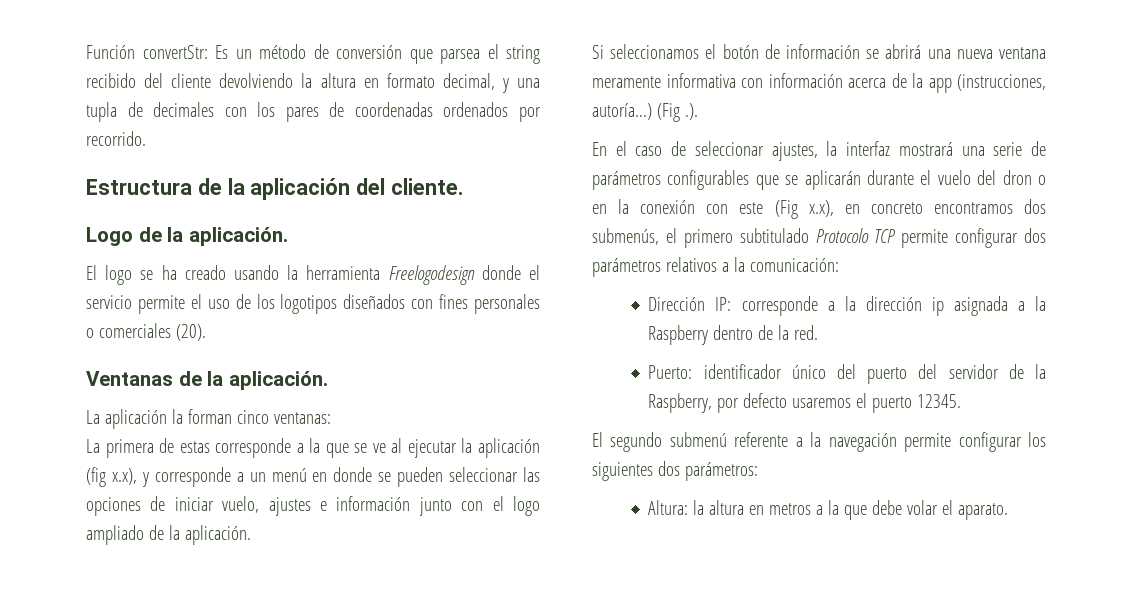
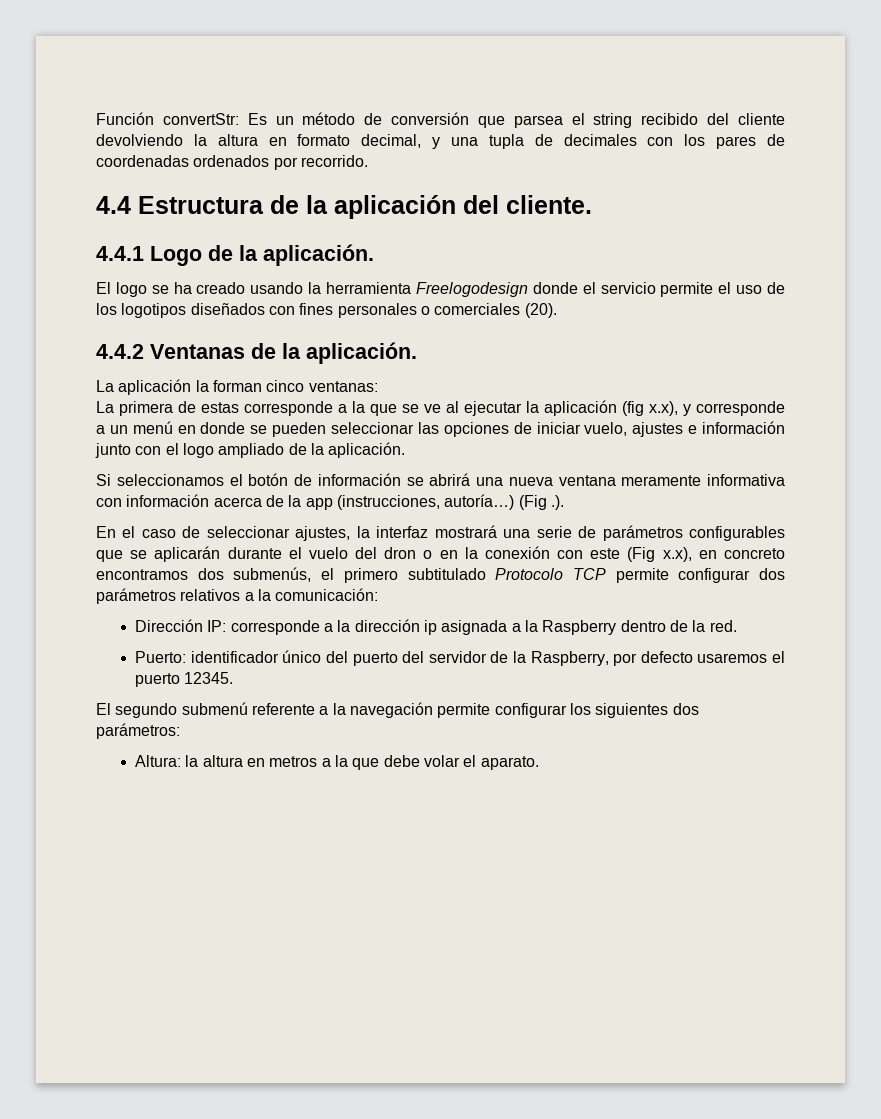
(146, 138) none -> [96,196,131,214] 4.4
(465, 186) none -> [96,246,144,261] 4.4.1
(206, 332) none -> [96,344,144,359] 4.4.2

